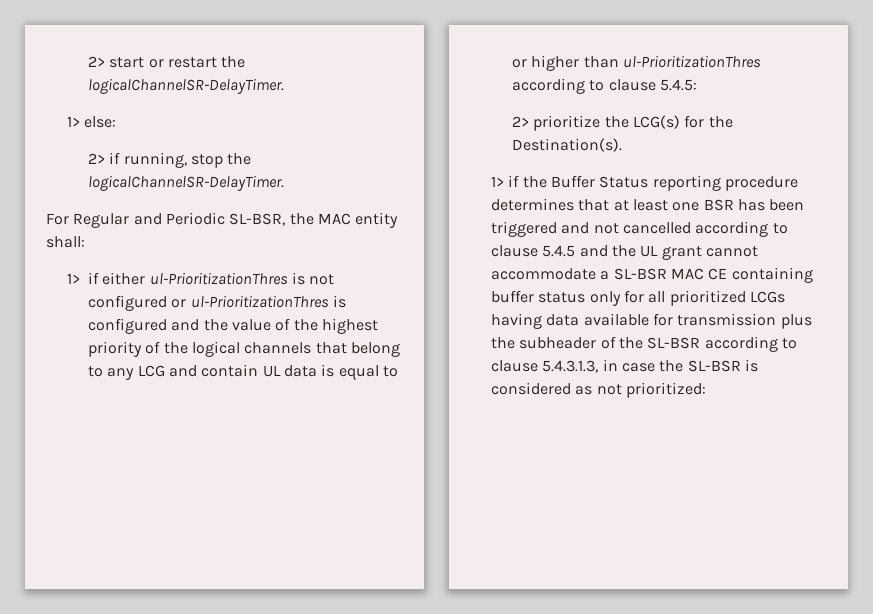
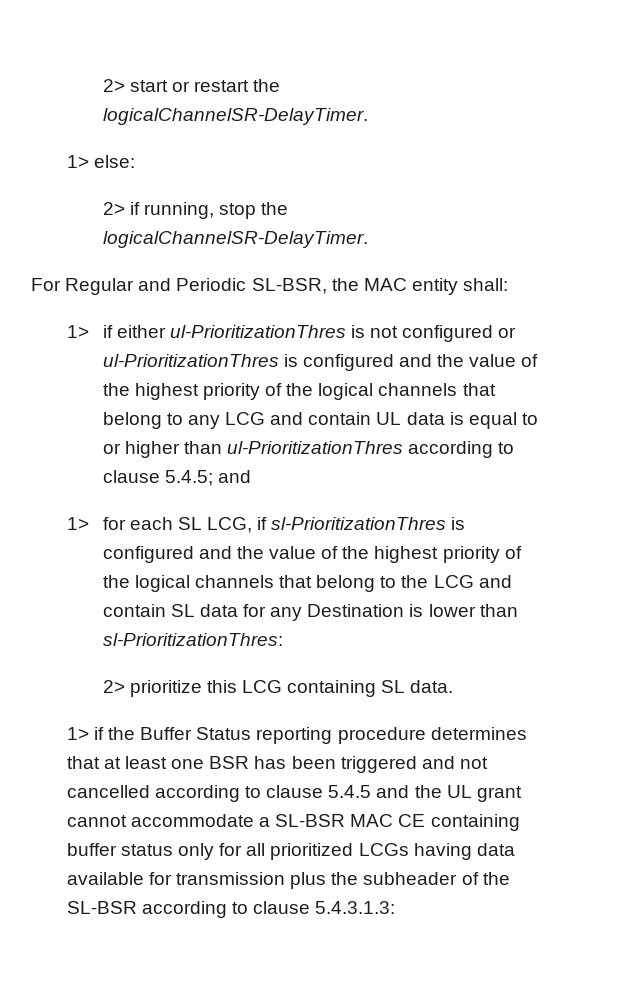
[660,79,698,91] [512,115,733,131] [512,138,623,152] 5.4.5: // 2> prioritize the LCG(s) for the Destination(s). -> [164,470,251,486] [66,517,466,533] [102,546,522,563] [102,575,512,592] [102,604,518,621] [102,633,283,646] [102,680,454,697] 5.4.5; and // 1> for each SL LCG, if sl-PrioritizationThres is configured and the value of the highest priority of the logical channels that belong to the LCG and contain SL data for any Destination is lower than sl-PrioritizationThres: // 2> prioritize this LCG containing SL data.
[542,359,758,373] [491,382,707,398] 5.4.3.1.3, in case the SL-BSR is considered as not prioritized: -> [315,901,396,914] 5.4.3.1.3:

